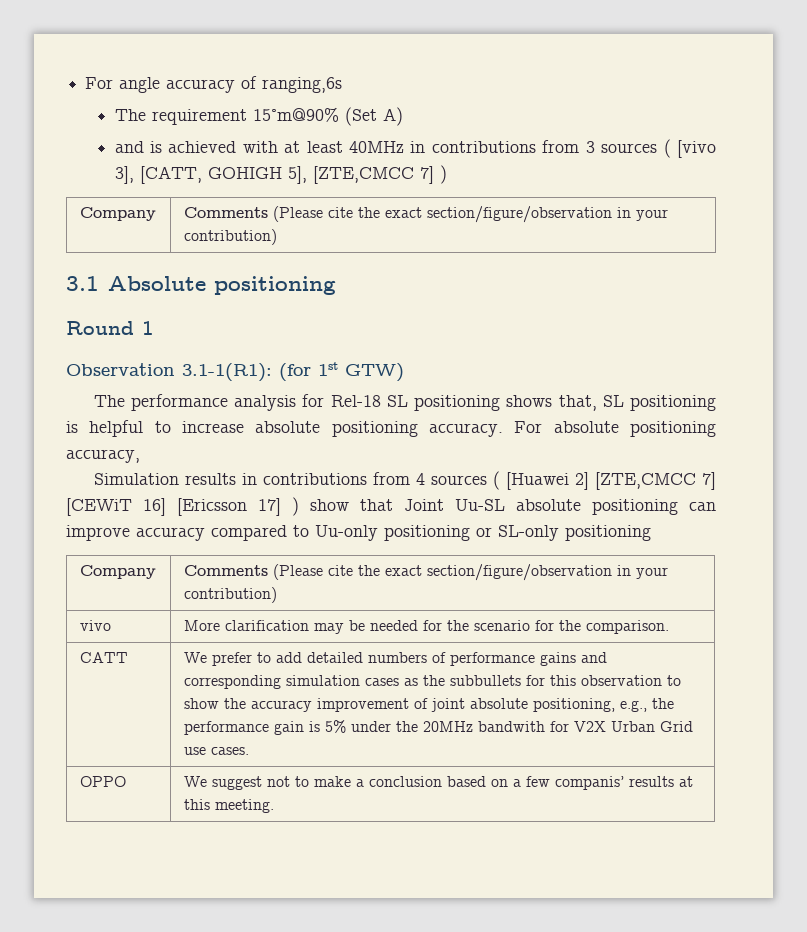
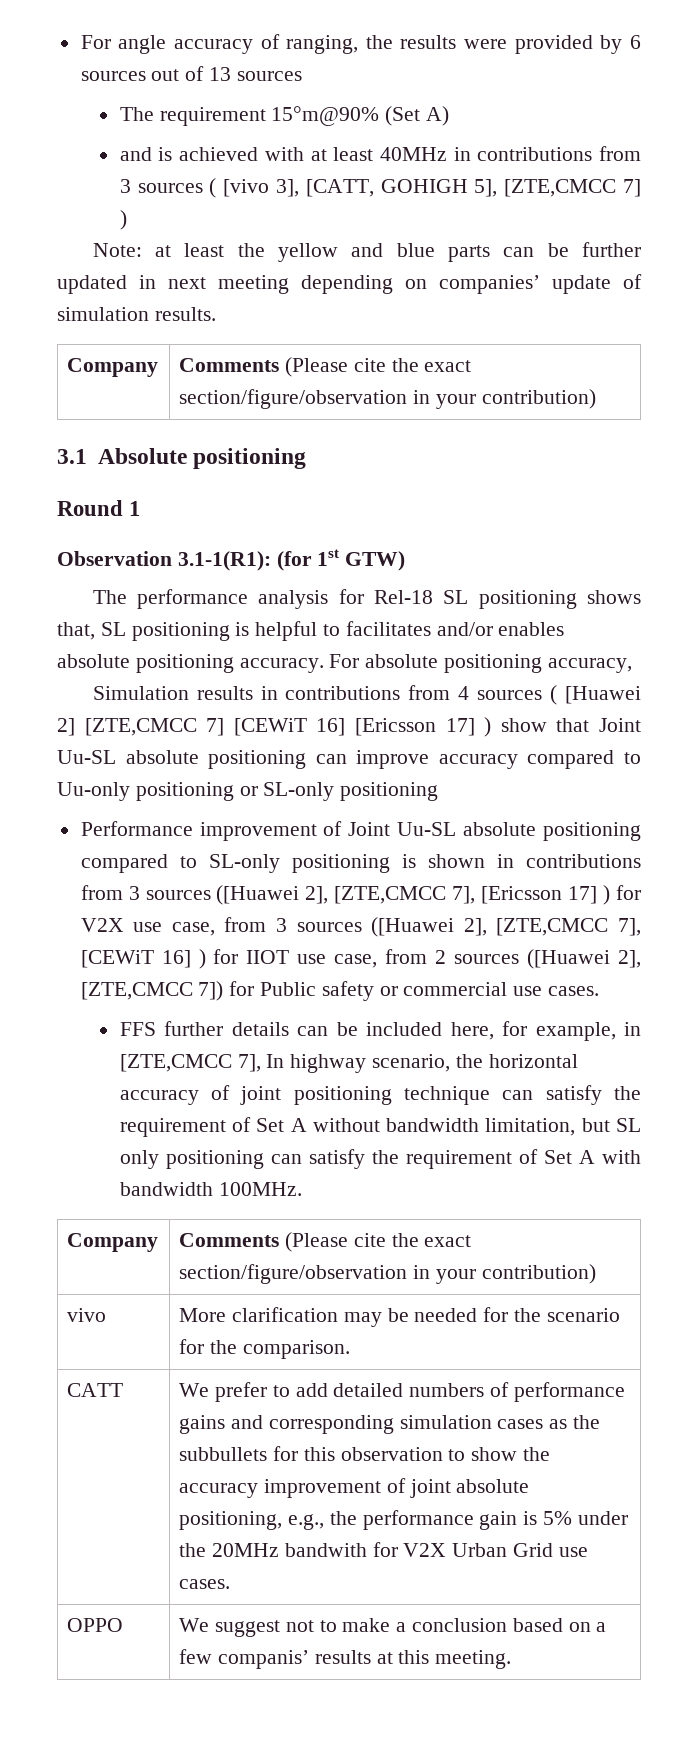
[262,77,343,93] ranging,6s -> [286,35,641,54] [80,66,302,81] ranging, the results were provided by 6 sources out of 13 sources
(447, 174) none -> [92,242,641,262] [57,274,642,294] [57,307,216,321] // Note: at least the yellow and blue parts can be further updated in next meeting depending on companies’ update of simulation results.
[182,421,244,433] increase -> [345,621,565,636] facilitates and/or enables
(651, 533) none -> [80,821,641,841] [80,854,642,873] [80,885,641,905] [80,917,641,937] [80,949,641,969] [80,981,600,1001] [119,1021,641,1041] [119,1054,578,1073] [119,1085,641,1105] [119,1117,641,1137] [119,1149,641,1169] [119,1182,302,1196] // Performance improvement of Joint Uu-SL absolute positioning compared to SL-only positioning is shown in contributions from 3 sources ([Huawei 2], [ZTE,CMCC 7], [Ericsson 17] ) for V2X use case, from 3 sources ([Huawei 2], [ZTE,CMCC 7], [CEWiT 16] ) for IIOT use case, from 2 sources ([Huawei 2], [ZTE,CMCC 7]) for Public safety or commercial use cases. // FFS further details can be included here, for example, in [ZTE,CMCC 7], In highway scenario, the horizontal accuracy of joint positioning technique can satisfy the requirement of Set A without bandwidth limitation, but SL only positioning can satisfy the requirement of Set A with bandwidth 100MHz.

